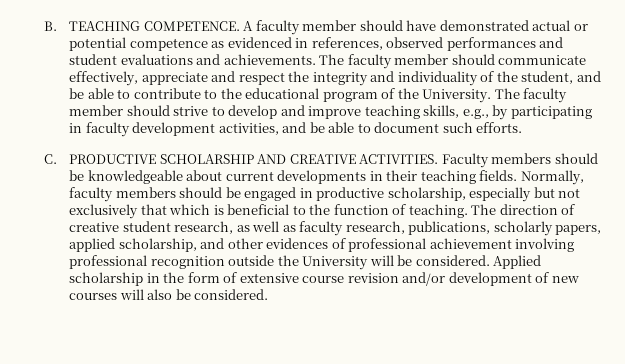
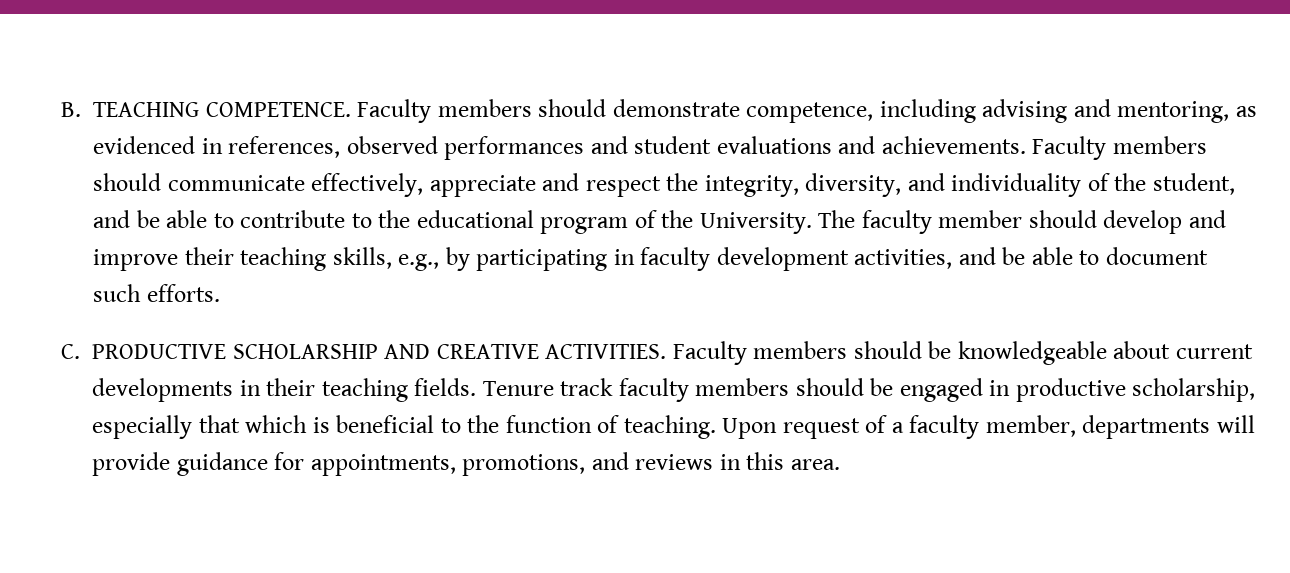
[243,20,588,35] [69,37,208,51] A faculty member should have demonstrated actual or potential competence -> [357,99,1230,123] Faculty members should demonstrate competence, including advising and mentoring,
[319,54,449,69] The faculty member -> [1032,136,1207,160] Faculty members
[312,72,368,86] integrity -> [704,173,902,197] integrity, diversity,
[173,106,225,116] strive to -> (1097, 219) none
(362, 112) none -> [184,247,234,265] their
[520,170,584,185] Normally, -> [482,378,614,396] Tenure track
[533,187,581,198] [69,204,139,219] but not exclusively -> (193, 427) none
[471,204,576,215] [69,221,602,236] [69,238,575,252] [69,255,542,270] [69,272,579,286] [69,289,269,300] The direction of creative student research, as well as faculty research, publications, scholarly papers, applied scholarship, and other evidences of professional achievement involving professional recognition outside the University will be considered. Applied scholarship in the form of extensive course revision and/or development of new courses will also be considered. -> [722,415,1255,439] [92,452,840,476] Upon request of a faculty member, departments will provide guidance for appointments, promotions, and reviews in this area.

